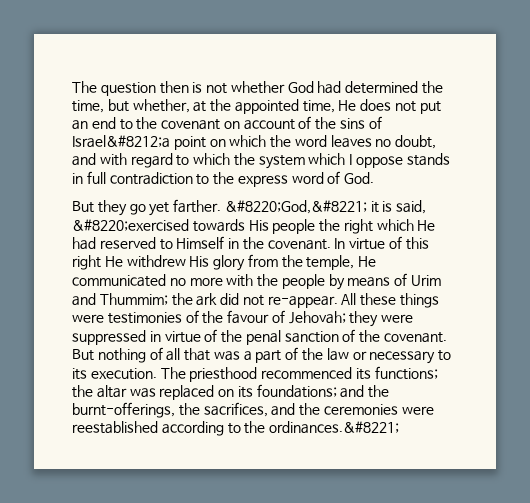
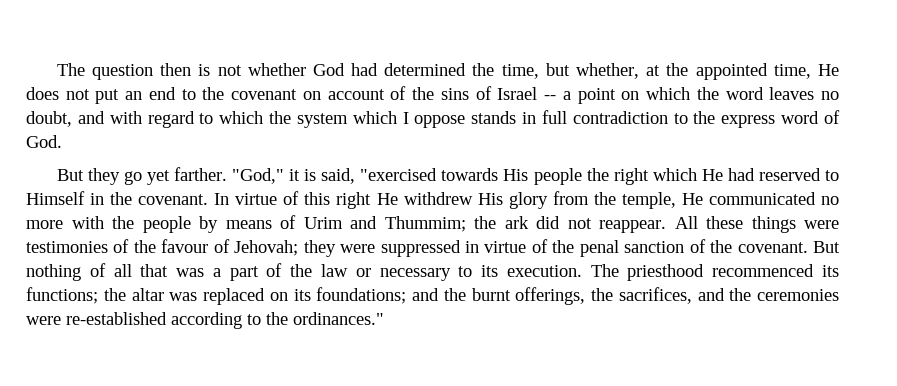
[72,135,170,148] Israel&#8212;a -> [497,87,571,100] Israel -- a
[224,200,367,214] &#8220;God,&#8221; -> [232,168,285,184] "God,"
[72,219,189,231] &#8220;exercised -> [360,168,438,181] "exercised
[267,296,338,308] re-appear. -> [599,220,666,233] reappear.
[72,402,175,418] burnt-offerings, -> [471,287,586,305] burnt offerings,
[72,421,158,434] reestablished -> [66,312,167,325] re-established
[269,421,400,434] ordinances.&#8221; -> [293,312,384,325] ordinances."

